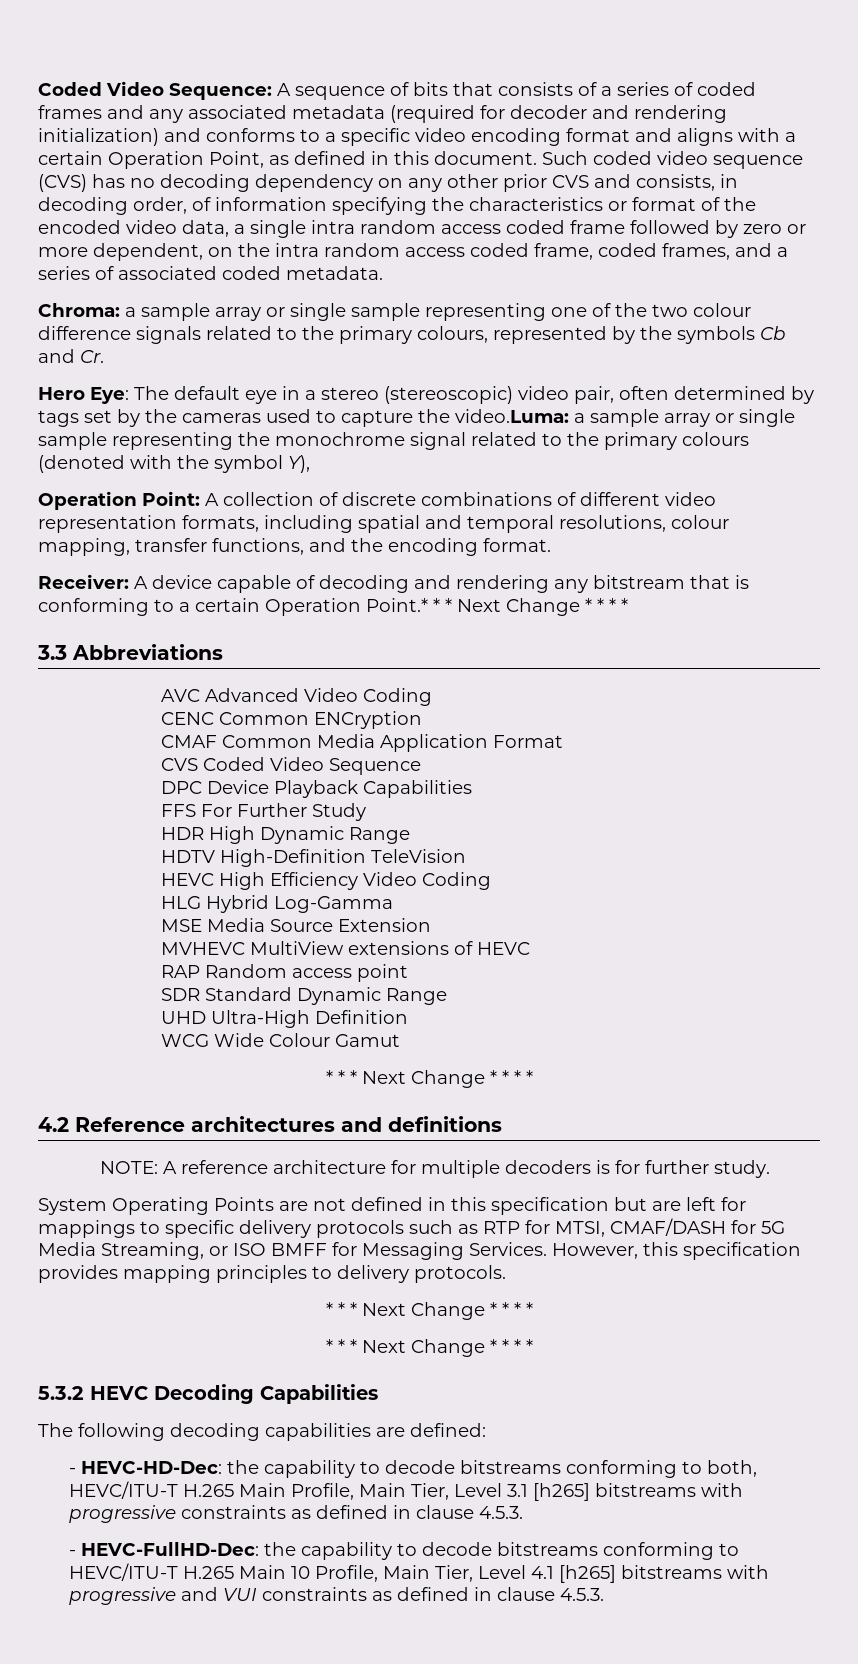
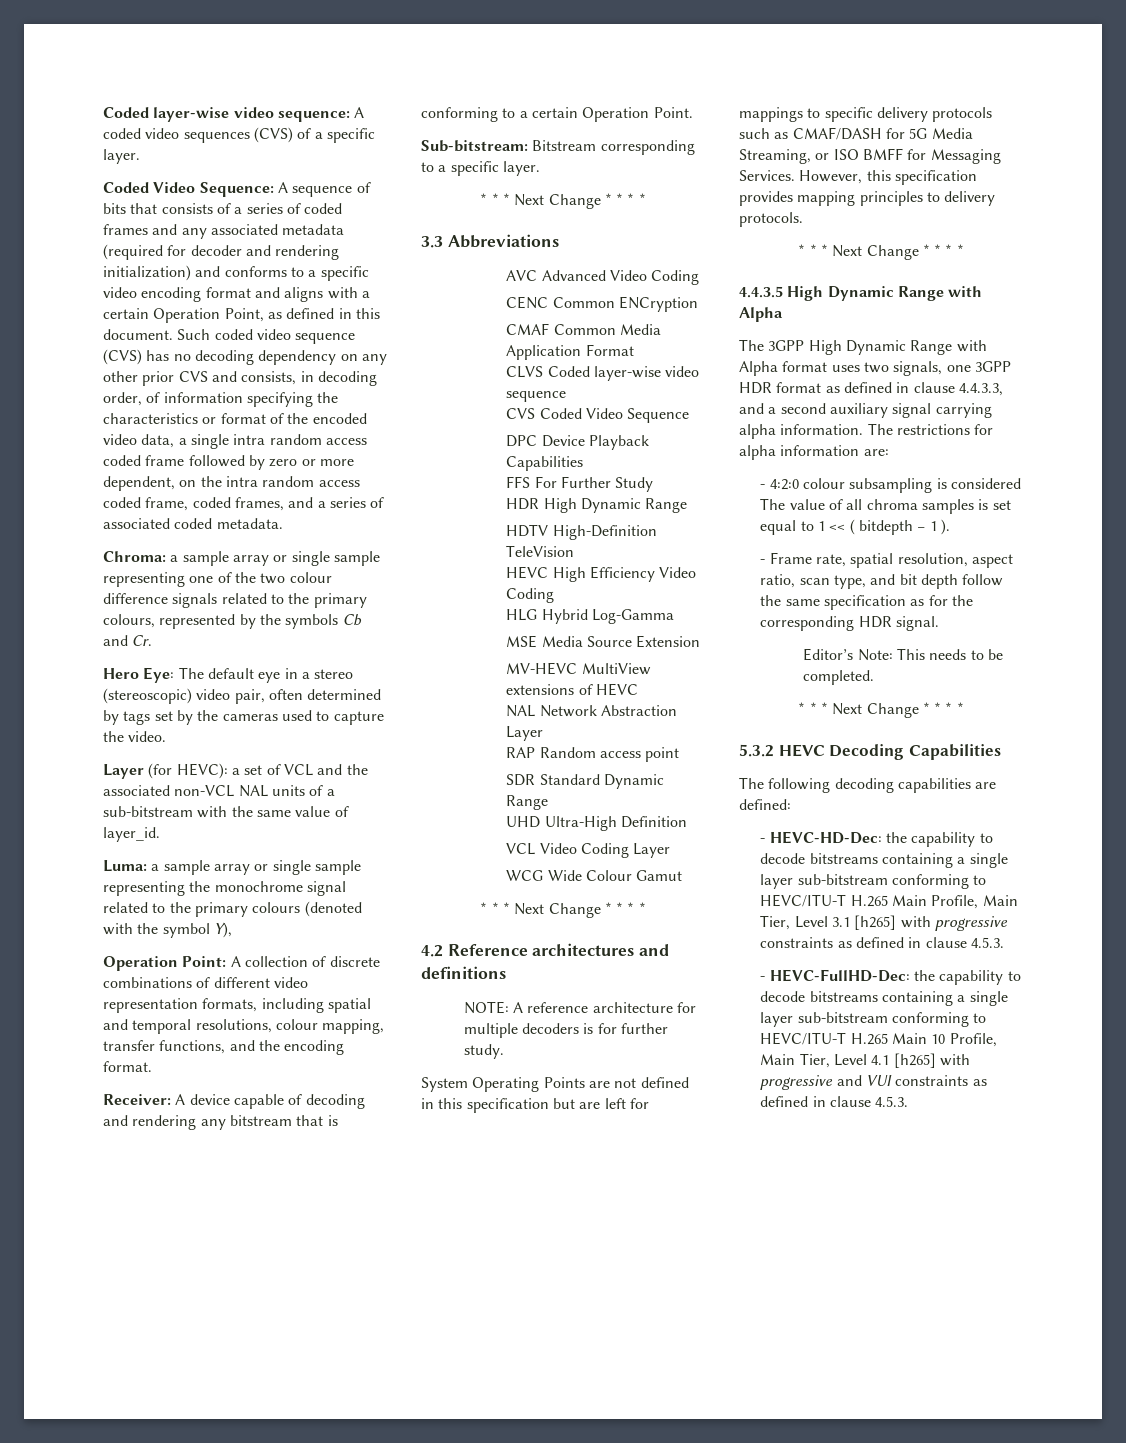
[38,82,102,96] Coded -> [103,107,365,122] [103,127,375,143] [103,149,140,164] [103,182,149,193] Coded layer-wise video sequence: A coded video sequences (CVS) of a specific layer. // Coded
[455,409,569,423] video.Luma: -> [128,731,167,742] [103,763,368,779] [103,785,335,797] [103,806,349,818] [103,827,160,842] [103,860,147,872] video. // Layer (for HEVC): a set of VCL and the associated non-VCL NAL units of a sub-bitstream with the same value of layer_id. // Luma:
[366,598,428,612] Point.* -> [653,107,693,118] [421,140,695,155] [421,161,540,176] [480,193,488,205] Point. // Sub-bitstream: Bitstream corresponding to a specific layer. // *
(564, 741) none -> [506,366,700,381] [506,391,567,402] // CLVS Coded layer-wise video sequence
[161,942,246,955] MVHEVC -> [506,662,578,675] MV-HEVC
(531, 948) none -> [506,705,677,717] [506,726,544,741] // NAL Network Abstraction Layer
(409, 1017) none -> [506,843,671,858] // VCL Video Coding Layer
[483,1220,605,1237] RTP for MTSI, -> (789, 135) none
(533, 1309) none -> [739,286,983,301] [739,307,783,322] [739,339,987,355] [739,361,1011,376] [739,382,1003,396] [739,403,992,418] [739,423,994,439] [739,445,889,460] [760,478,1022,493] [760,498,1011,514] [760,519,950,535] [760,552,1014,568] [760,574,1004,589] [760,595,974,610] [760,616,940,631] [803,648,1003,661] [803,670,875,685] // 4.4.3.5 High Dynamic Range with Alpha // The 3GPP High Dynamic Range with Alpha format uses two signals, one 3GPP HDR format as defined in clause 4.4.3.3, and a second auxiliary signal carrying alpha information. The restrictions for alpha information are: // - 4:2:0 colour subsampling is considered The value of all chroma samples is set equal to 1 << ( bitdepth − 1 ). // - Frame rate, spatial resolution, aspect ratio, scan type, and bit depth follow the same specification as for the corresponding HDR signal. // Editor’s Note: This needs to be completed.
[565,1460,757,1478] conforming to both, -> [882,853,1008,868] [760,874,987,889] containing a single layer sub-bitstream conforming to
[594,1483,696,1497] bitstreams -> (897, 922) none
(598, 1549) none -> [882,991,1008,1006] [760,1012,888,1027] containing a single layer sub-bitstream
[620,1565,722,1579] bitstreams -> (936, 1060) none

